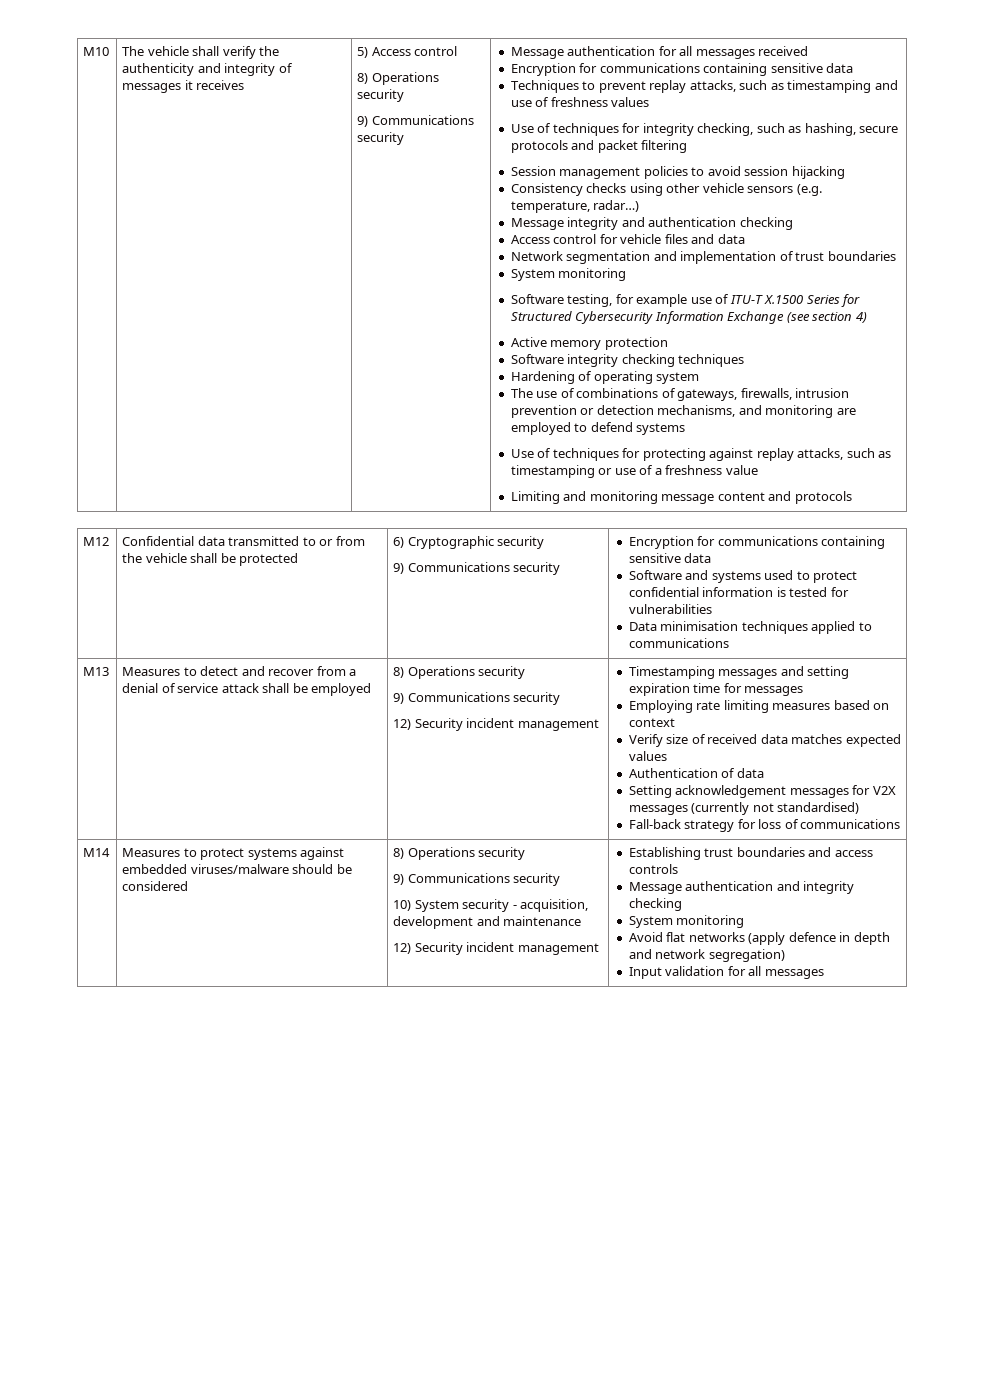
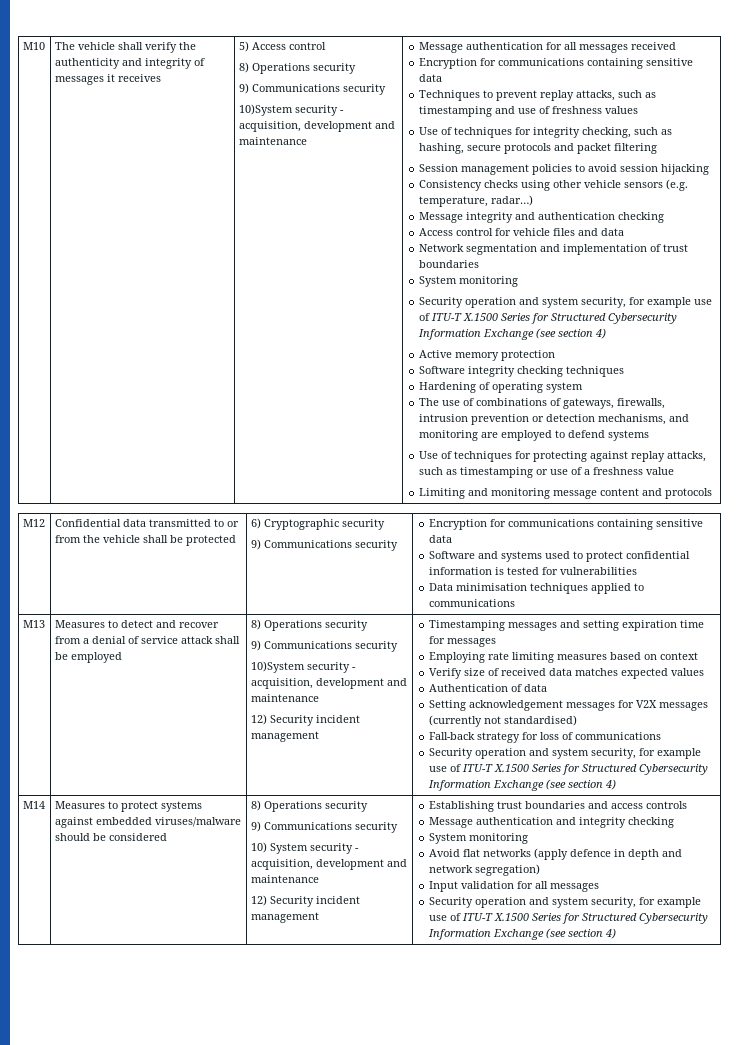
(405, 138) none -> [238,104,344,116] [238,121,395,132] [238,137,307,145] // 10)System security - acquisition, development and maintenance
[510,294,613,307] Software testing, -> [418,297,626,308] Security operation and system security,
(561, 698) none -> [250,661,356,673] [250,678,407,689] [250,694,319,702] // 10)System security - acquisition, development and maintenance
(901, 824) none -> [428,748,701,759] [428,764,708,775] [427,779,616,791] // Security operation and system security, for example use of ITU-T X.1500 Series for Structured Cybersecurity Information Exchange (see section 4)
(824, 974) none -> [428,897,701,908] [428,913,708,924] [427,928,616,940] // Security operation and system security, for example use of ITU-T X.1500 Series for Structured Cybersecurity Information Exchange (see section 4)

